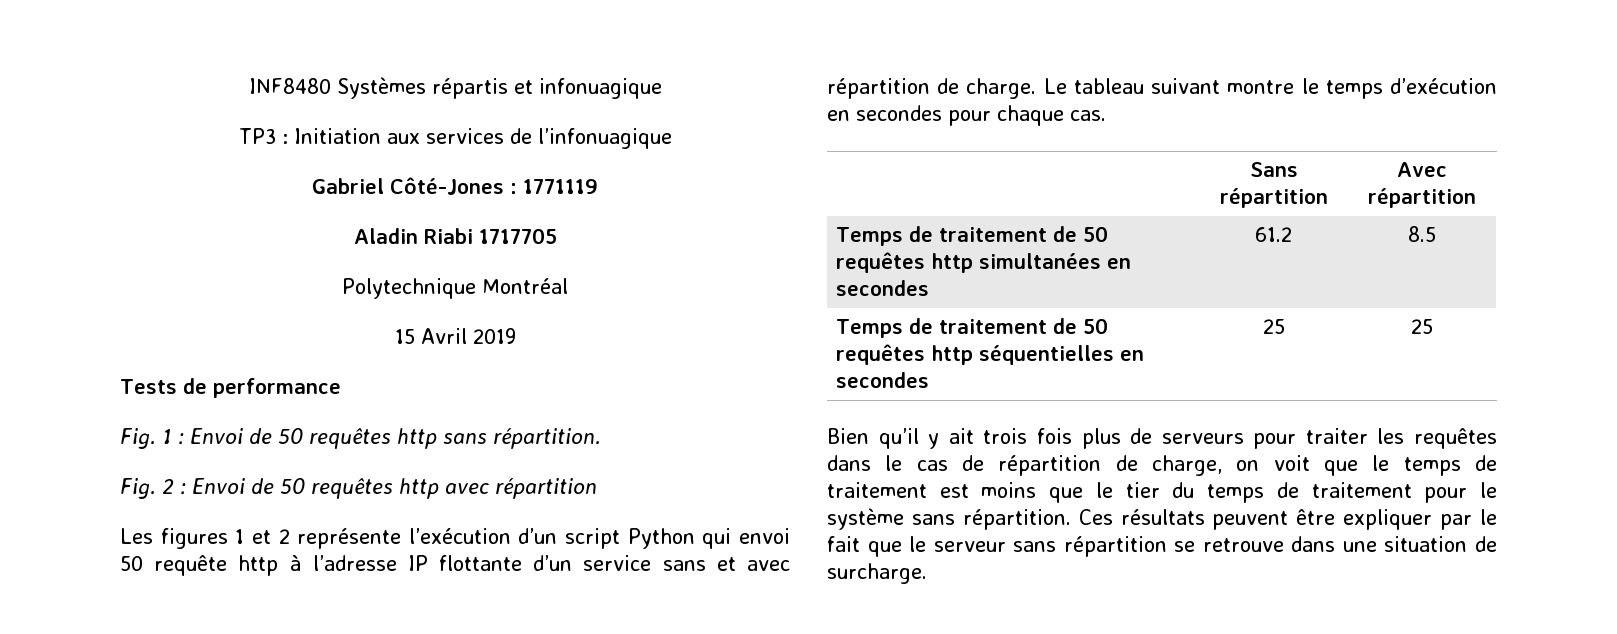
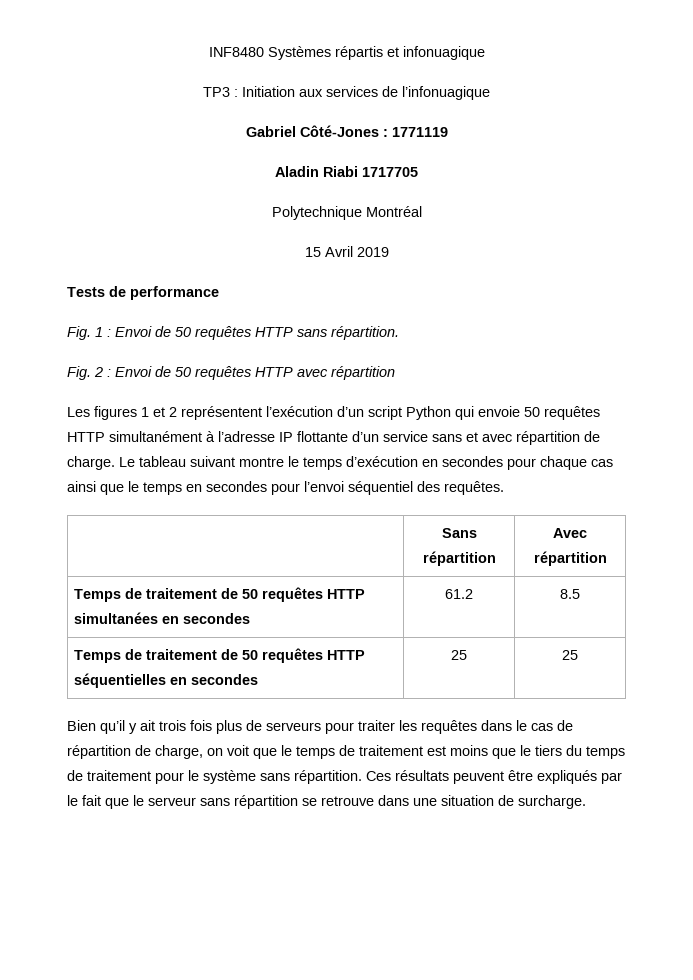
[397,428,437,449] http -> [255,327,293,337] HTTP
[399,478,439,499] http -> [255,367,293,377] HTTP
[297,528,402,549] représente -> [181,406,262,420] représentent
[738,528,790,544] [120,555,279,576] envoi 50 requête http -> [478,406,600,420] [67,431,202,442] envoie 50 requêtes HTTP simultanément
[1070,110,1106,121] cas. -> [591,459,613,467] [67,481,504,495] cas ainsi que le temps en secondes pour l’envoi séquentiel des requêtes.
[931,253,974,273] http -> [327,589,366,599] HTTP
[931,345,974,365] http -> [327,650,366,660] HTTP
[1125,482,1160,498] tier -> [535,745,562,756] tiers
[1343,509,1433,530] expliquer -> [537,770,597,784] expliqués

